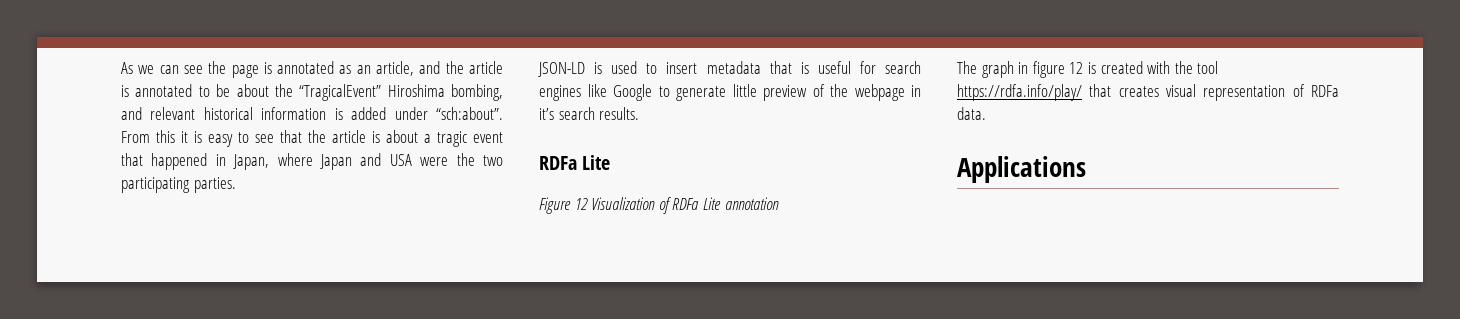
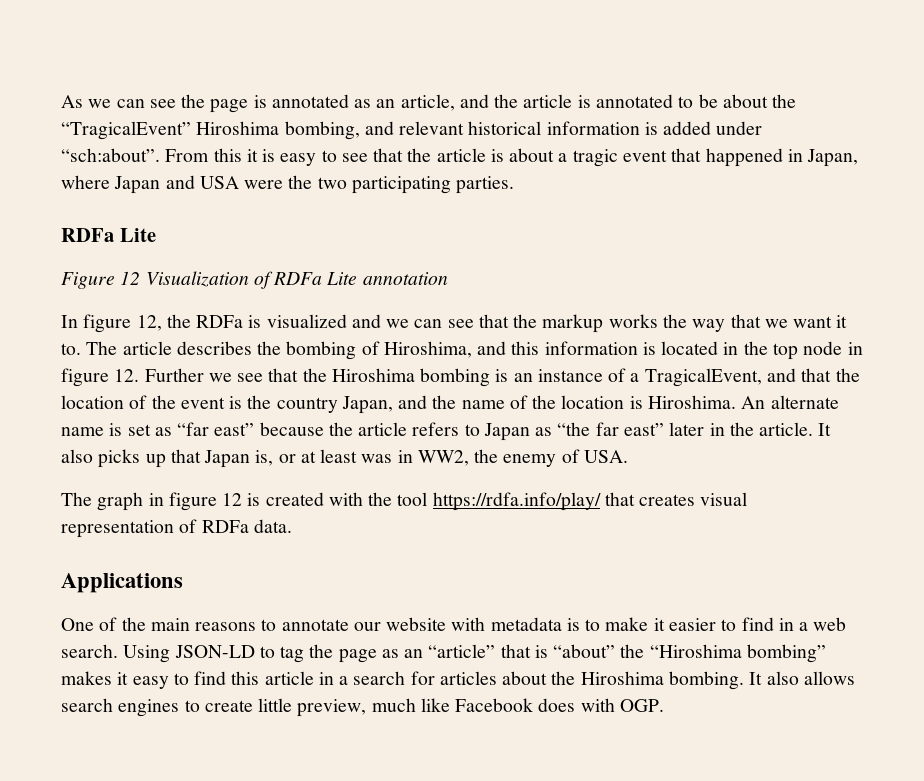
[538,61,921,77] [539,84,921,101] [539,107,640,120] // JSON-LD is used to insert metadata that is useful for search engines like Google to generate little preview of the webpage in it’s search results. -> (515, 185) none
(779, 203) none -> [61,314,848,333] [61,341,863,360] [61,368,860,387] [61,395,839,414] [61,422,832,441] [61,449,628,468] // In figure 12, the RDFa is visualized and we can see that the markup works the way that we want it to. The article describes the bombing of Hiroshima, and this information is located in the top node in figure 12. Further we see that the Hiroshima bombing is an instance of a TragicalEvent, and that the location of the event is the country Japan, and the name of the location is Hiroshima. An alternate name is set as “far east” because the article refers to Japan as “the far east” later in the article. It also picks up that Japan is, or at least was in WW2, the enemy of USA.
(1086, 169) none -> [61,617,847,631] [61,644,826,663] [61,671,855,690] [61,698,664,717] // One of the main reasons to annotate our website with metadata is to make it easier to find in a web search. Using JSON-LD to tag the page as an “article” that is “about” the “Hiroshima bombing” makes it easy to find this article in a search for articles about the Hiroshima bombing. It also allows search engines to create little preview, much like Facebook does with OGP.

